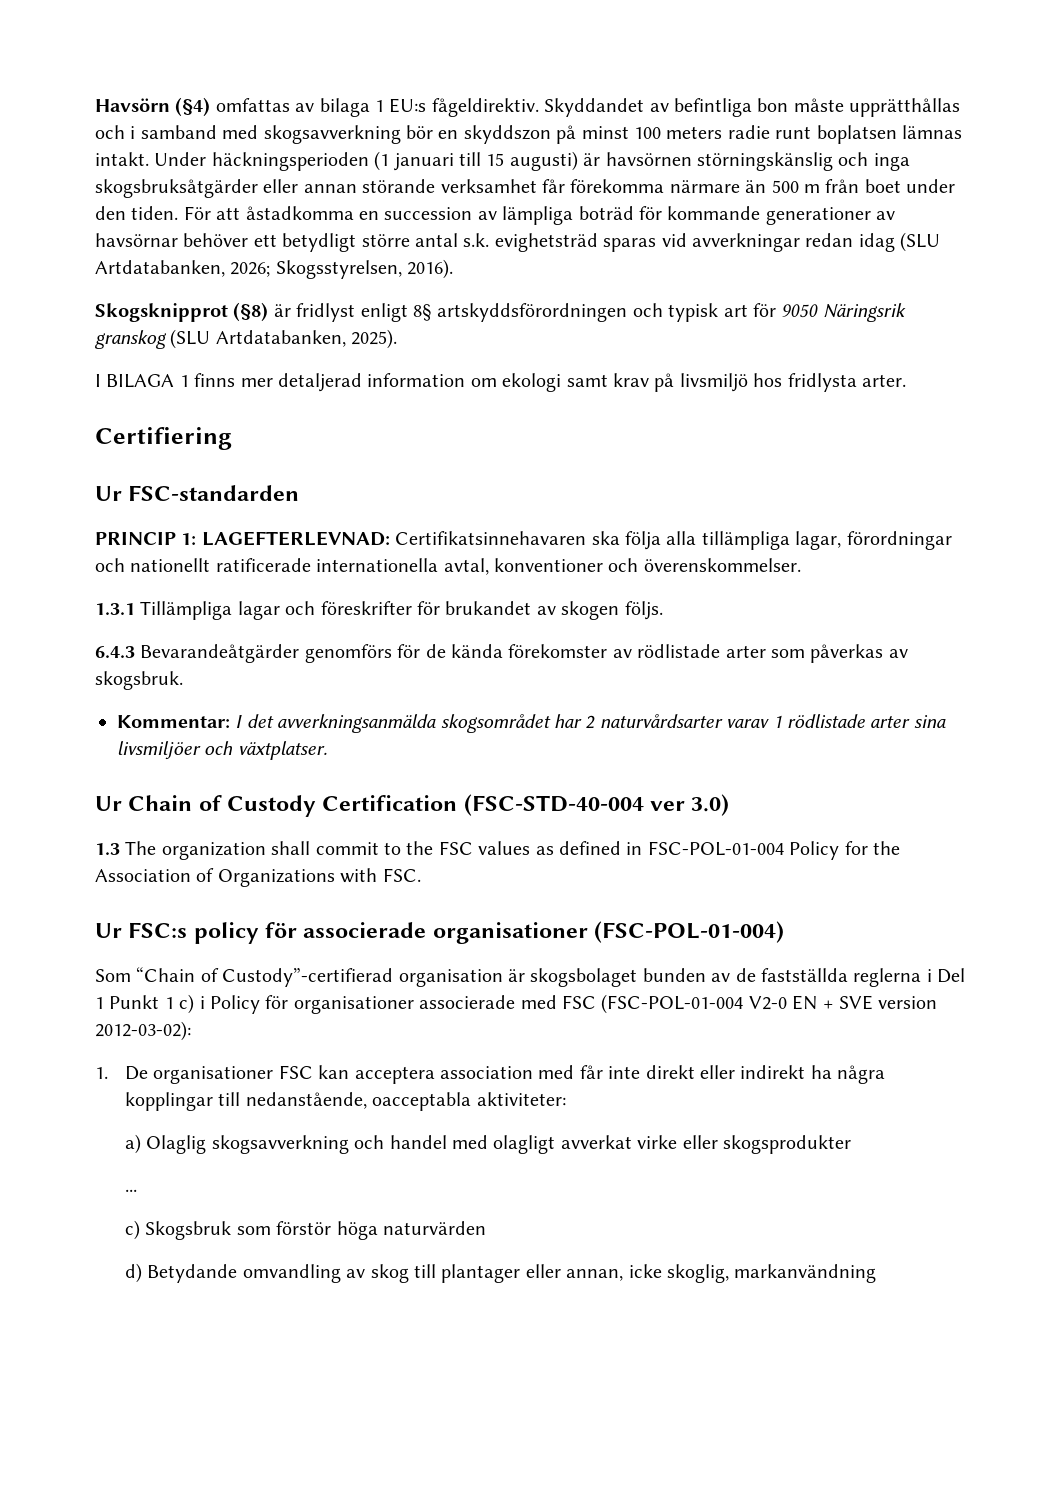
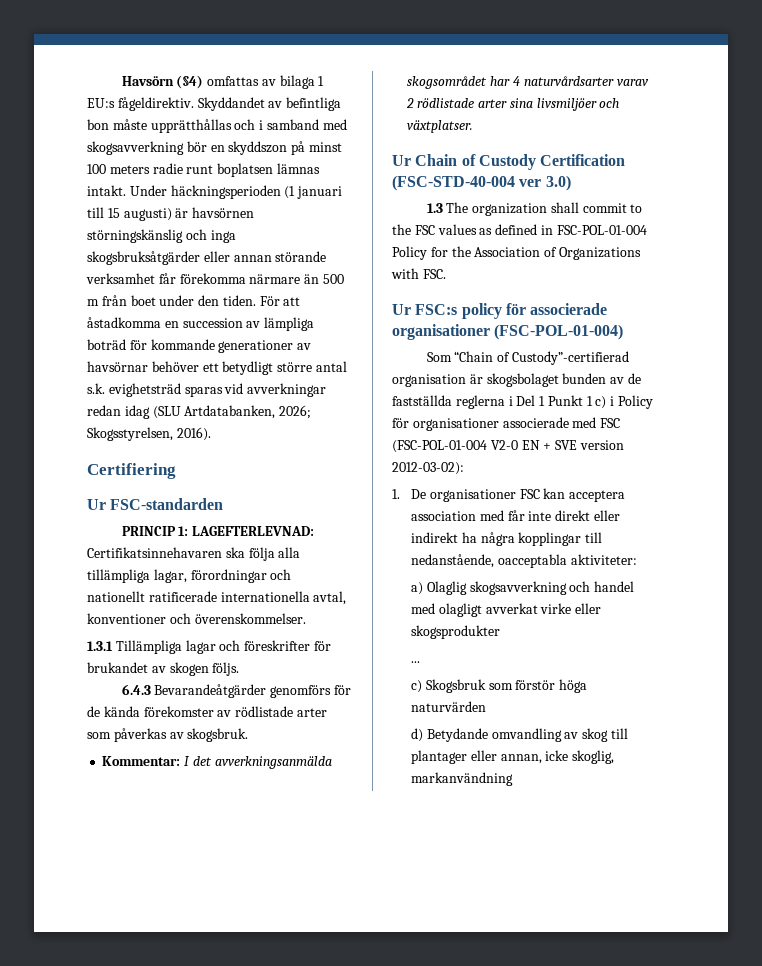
[95,302,906,322] [95,329,398,349] [95,373,906,392] // Skogsknipprot (§8) är fridlyst enligt 8§ artskyddsförordningen och typisk art för 9050 Näringsrik granskog (SLU Artdatabanken, 2025). // I BILAGA 1 finns mer detaljerad information om ekologi samt krav på livsmiljö hos fridlysta arter. -> (211, 434) none
[585,715,596,729] 2 -> [512,76,520,86] 4
[772,715,782,728] 1 -> [406,98,415,108] 2

